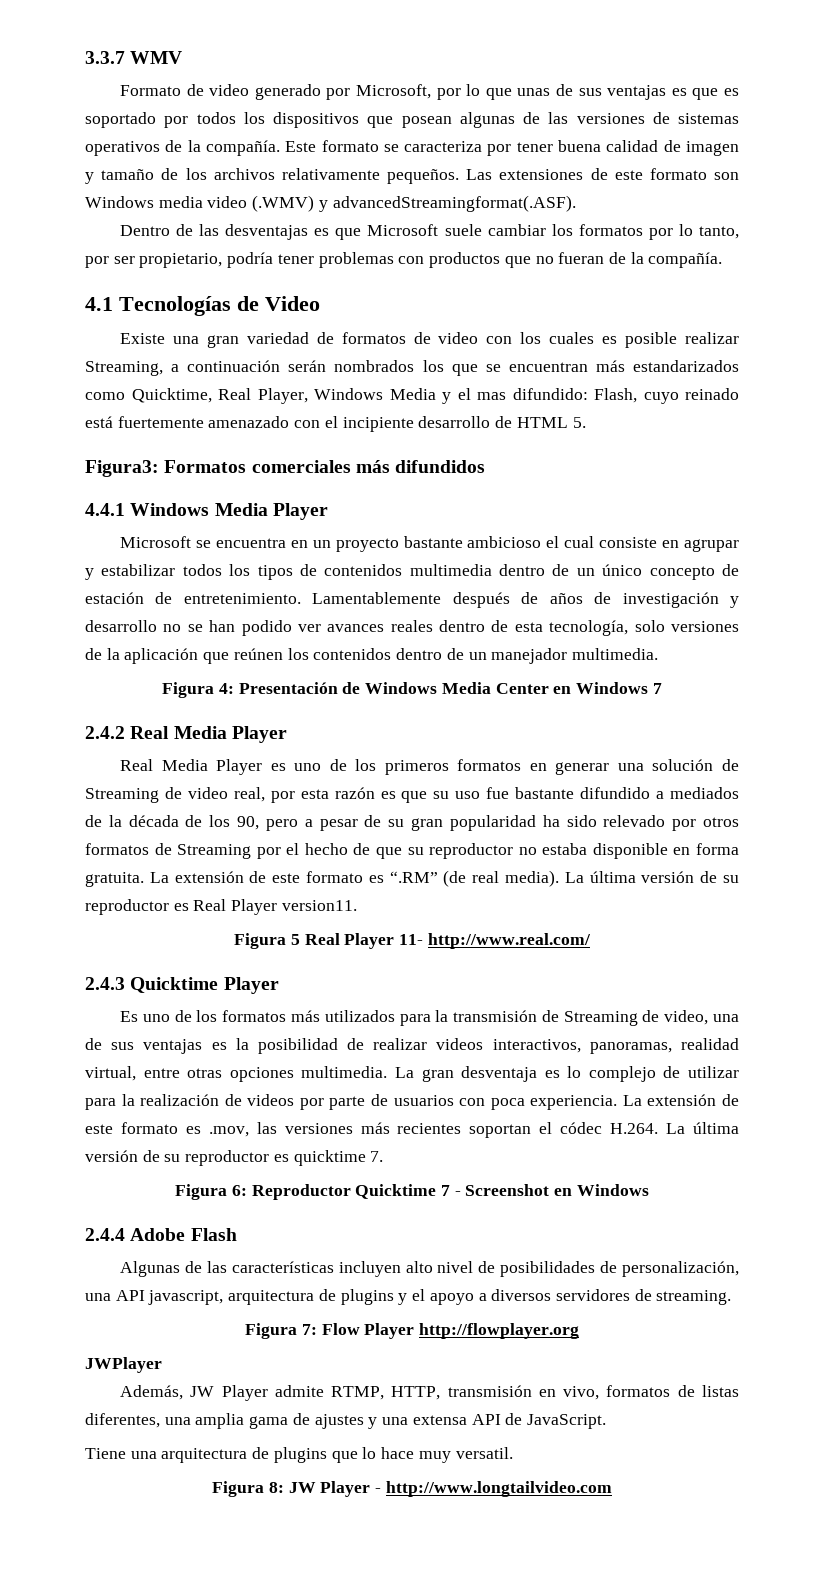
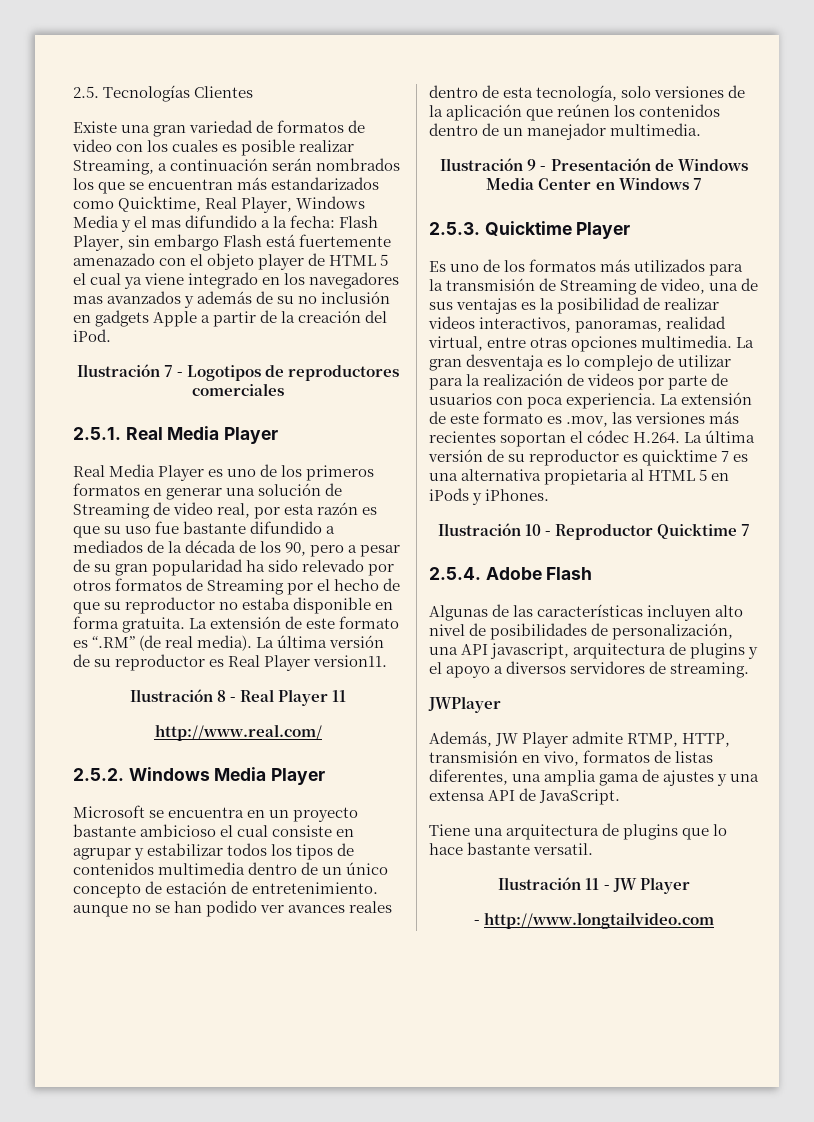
[85,51,183,64] [120,84,739,100] [85,112,739,128] [85,140,739,156] [85,168,739,184] [85,195,576,212] [120,224,740,240] [85,252,723,268] [85,296,320,316] 3.3.7 WMV // Formato de video generado por Microsoft, por lo que unas de sus ventajas es que es soportado por todos los dispositivos que posean algunas de las versiones de sistemas operativos de la compañía. Este formato se caracteriza por tener buena calidad de imagen y tamaño de los archivos relativamente pequeños. Las extensiones de este formato son Windows media video (.WMV) y advancedStreamingformat(.ASF). // Dentro de las desventajas es que Microsoft suele cambiar los formatos por lo tanto, por ser propietario, podría tener problemas con productos que no fueran de la compañía. // 4.1 Tecnologías de Video -> [73,85,254,102] 2.5. Tecnologías Clientes
[512,388,739,404] difundido: Flash, cuyo reinado -> [185,215,379,228] [73,234,263,251] difundido a la fecha: Flash Player, sin embargo Flash
[342,416,586,432] [85,460,486,477] [85,503,328,520] [120,536,740,552] [85,564,740,580] [85,592,740,608] [85,620,740,636] [85,648,658,664] [162,682,662,698] [85,726,125,739] incipiente desarrollo de HTML 5. // Figura3: Formatos comerciales más difundidos // 4.4.1 Windows Media Player // Microsoft se encuentra en un proyecto bastante ambicioso el cual consiste en agrupar y estabilizar todos los tipos de contenidos multimedia dentro de un único concepto de estación de entretenimiento. Lamentablemente después de años de investigación y desarrollo no se han podido ver avances reales dentro de esta tecnología, solo versiones de la aplicación que reúnen los contenidos dentro de un manejador multimedia. // Figura 4: Presentación de Windows Media Center en Windows 7 // 2.4.2 -> [207,253,389,270] [73,272,400,289] [73,291,391,308] [73,310,388,327] [73,329,111,342] [76,364,400,381] [192,383,284,396] [73,427,121,440] objeto player de HTML 5 el cual ya viene integrado en los navegadores mas avanzados y además de su no inclusión en gadgets Apple a partir de la creación del iPod. // Ilustración 7 - Logotipos de reproductores comerciales // 2.5.1.
[234,933,424,949] Figura 5 Real Player 11- -> [129,689,347,706] Ilustración 8 - Real Player 11 //
[85,977,125,990] 2.4.3 -> [73,767,326,785] [73,805,359,822] [73,824,355,837] [73,843,355,860] [73,862,389,875] [73,881,379,898] [73,900,393,917] [429,85,746,102] [429,104,721,121] [429,123,702,140] [440,158,748,171] [486,178,702,190] [429,222,480,235] 2.5.2. Windows Media Player // Microsoft se encuentra en un proyecto bastante ambicioso el cual consiste en agrupar y estabilizar todos los tipos de contenidos multimedia dentro de un único concepto de estación de entretenimiento. aunque no se han podido ver avances reales dentro de esta tecnología, solo versiones de la aplicación que reúnen los contenidos dentro de un manejador multimedia. // Ilustración 9 - Presentación de Windows Media Center en Windows 7 // 2.5.3.
[370,1151,384,1162] [175,1184,649,1200] [85,1228,125,1241] 7. // Figura 6: Reproductor Quicktime 7 - Screenshot en Windows // 2.4.4 -> [721,451,749,462] [429,469,730,485] [429,488,550,505] [437,523,751,540] [429,567,481,580] 7 es una alternativa propietaria al HTML 5 en iPods y iPhones. // Ilustración 10 - Reproductor Quicktime 7 // 2.5.4.
[245,1323,579,1339] // Figura 7: Flow Player http://flowplayer.org -> (750, 670) none
[418,1451,451,1463] muy -> [467,842,531,855] bastante
[212,1481,371,1497] Figura 8: JW Player -> [498,877,690,894] Ilustración 11 - JW Player //

